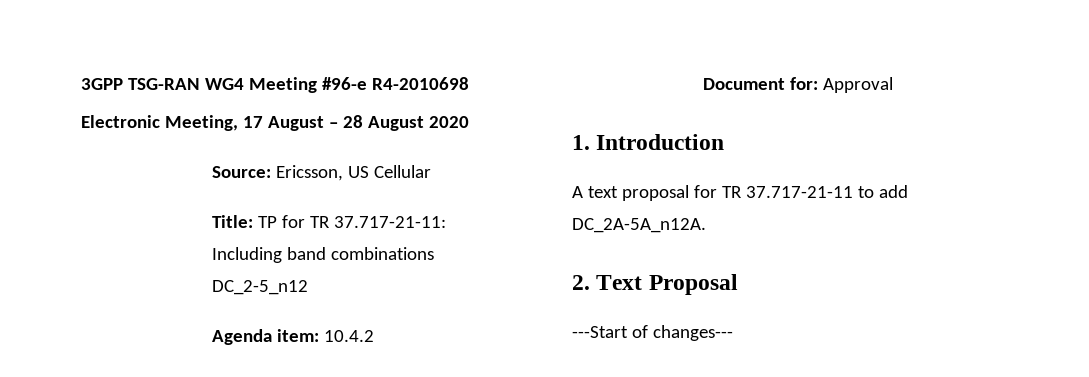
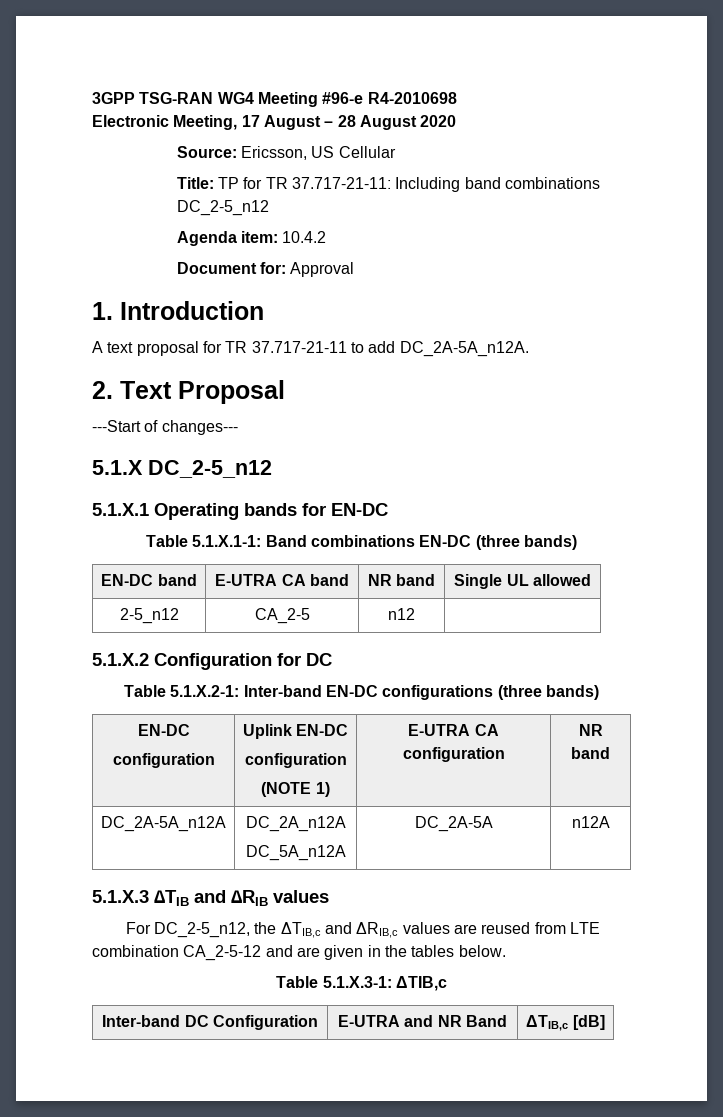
(733, 333) none -> [92,460,272,478] [92,503,388,520] [146,535,577,550] [101,574,197,586] [215,574,349,586] [367,574,436,586] [454,574,591,589] [119,608,179,624] [254,608,310,624] [388,608,415,620] [92,653,332,670] [124,685,599,700] [137,724,190,736] [112,753,215,768] [242,724,349,739] [244,753,347,768] [261,782,330,797] [408,724,499,736] [402,747,505,762] [578,724,603,736] [571,747,610,759] [101,816,226,832] [245,816,346,832] [245,845,346,861] [414,816,493,832] [571,816,610,828] [92,890,329,906] [125,922,600,938] [92,945,506,961] [276,976,447,991] [102,1015,318,1030] [338,1015,507,1027] [526,1015,605,1031] // 5.1.X DC_2-5_n12 // 5.1.X.1 Operating bands for EN-DC // Table 5.1.X.1-1: Band combinations EN-DC (three bands) // EN-DC band | E-UTRA CA band | NR band | Single UL allowed // 2-5_n12 | CA_2-5 | n12 | // 5.1.X.2 Configuration for DC // Table 5.1.X.2-1: Inter-band EN-DC configurations (three bands) // EN-DC // configuration | Uplink EN-DC // configuration // (NOTE 1) | E-UTRA CA configuration | NR band // DC_2A-5A_n12A | DC_2A_n12A // DC_5A_n12A | DC_2A-5A | n12A // 5.1.X.3 ∆TIB and ∆RIB values // For DC_2-5_n12, the ΔTIB,c and ΔRIB,c values are reused from LTE combination CA_2-5-12 and are given in the tables below. // Table 5.1.X.3-1: ΔTIB,c // Inter-band DC Configuration | E-UTRA and NR Band | ΔTIB,c [dB]

